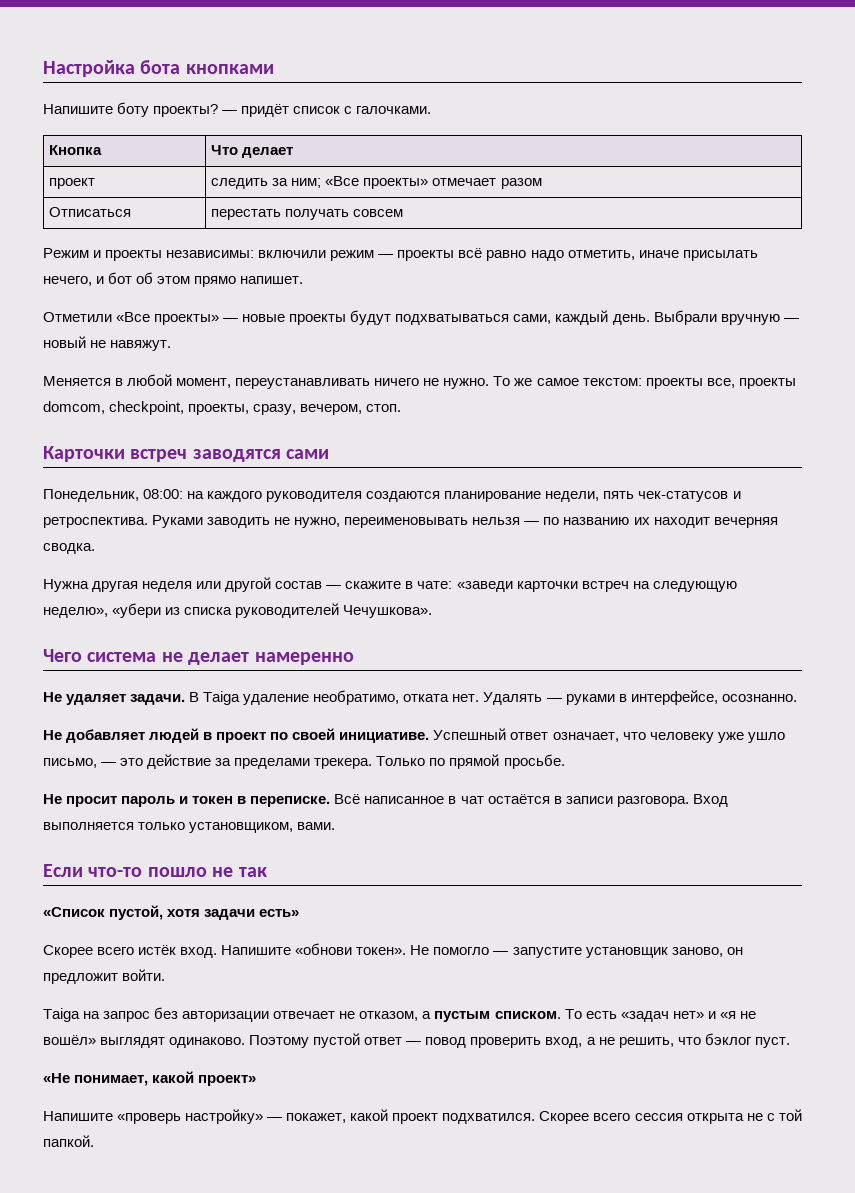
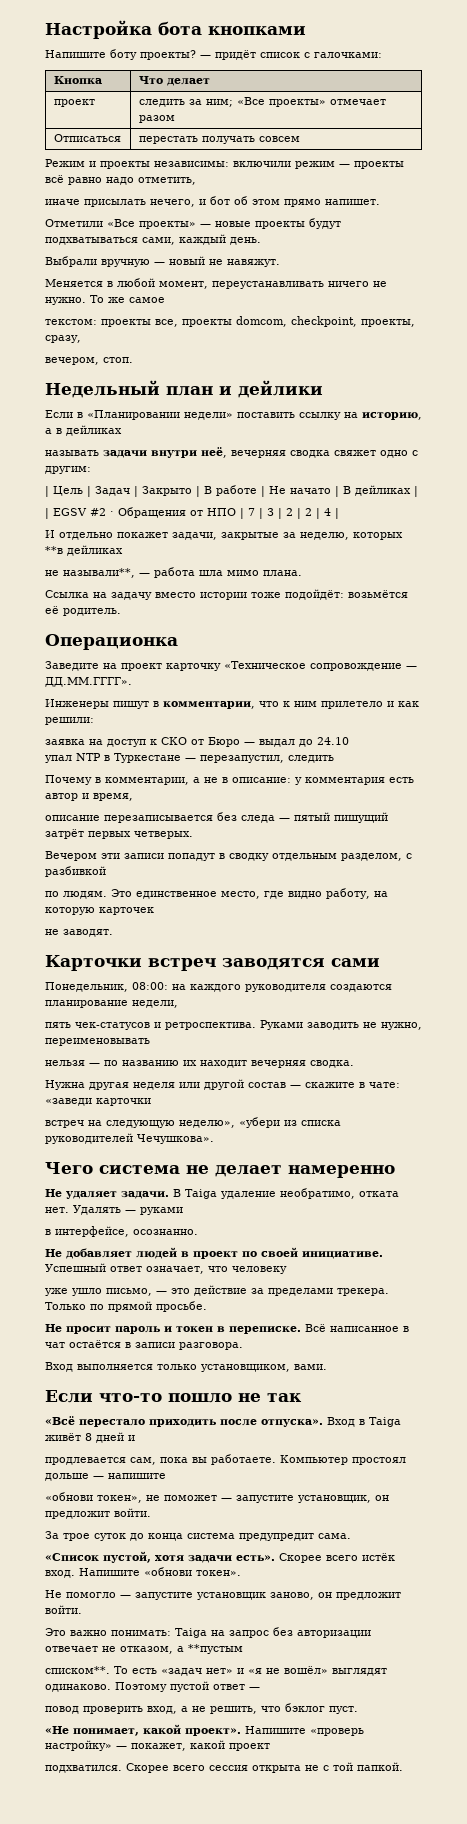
[356,106,432,114] галочками. -> [314,52,382,58] галочками:
(635, 255) none -> (196, 181) //
(650, 319) none -> (261, 241) //
(579, 382) none -> (165, 300) //
(297, 409) none -> (81, 339) //
(402, 408) none -> [45,380,323,398] [45,410,422,420] [45,425,122,436] [45,447,418,458] [45,466,91,474] [45,485,418,497] [45,507,339,519] [45,530,403,540] [45,545,123,556] [45,567,302,578] [45,589,408,600] [45,606,121,616] [45,634,178,650] [45,661,417,671] [45,677,132,687] [45,699,419,709] [45,717,94,725] [45,737,349,747] [45,753,334,763] [45,775,414,785] [45,793,133,801] [45,812,388,823] [45,829,193,839] [45,851,412,861] [45,866,106,877] [45,888,388,899] [45,907,154,915] [45,929,113,937] // Недельный план и дейлики // Если в «Планировании недели» поставить ссылку на историю, а в дейликах // называть задачи внутри неё, вечерняя сводка свяжет одно с другим: // | Цель | Задач | Закрыто | В работе | Не начато | В дейликах | // | EGSV #2 · Обращения от НПО | 7 | 3 | 2 | 2 | 4 | // И отдельно покажет задачи, закрытые за неделю, которых **в дейликах // не называли**, — работа шла мимо плана. // Ссылка на задачу вместо истории тоже подойдёт: возьмётся её родитель. // Операционка // Заведите на проект карточку «Техническое сопровождение — ДД.ММ.ГГГГ». // Инженеры пишут в комментарии, что к ним прилетело и как решили: // заявка на доступ к СКО от Бюро — выдал до 24.10 // упал NTP в Туркестане — перезапустил, следить // Почему в комментарии, а не в описание: у комментария есть автор и время, // описание перезаписывается без следа — пятый пишущий затрёт первых четверых. // Вечером эти записи попадут в сводку отдельным разделом, с разбивкой // по людям. Это единственное место, где видно работу, на которую карточек // не заводят.
(600, 496) none -> (178, 1004) //
(469, 522) none -> (150, 1042) //
(578, 586) none -> (151, 1102) //
(615, 699) none -> (183, 1211) //
(714, 737) none -> (287, 1270) //
(689, 801) none -> (243, 1346) //
(267, 872) none -> [45,1416,401,1427] [45,1432,135,1443] [45,1454,406,1465] [45,1473,166,1481] [45,1492,389,1503] [45,1508,151,1519] [45,1531,351,1541] // «Всё перестало приходить после отпуска». Вход в Taiga живёт 8 дней и // продлевается сам, пока вы работаете. Компьютер простоял дольше — напишите // «обнови токен», не поможет — запустите установщик, он предложит войти. // За трое суток до конца система предупредит сама.
[259,909,300,917] есть» // -> [236,1555,275,1561] есть».
(407, 951) none -> (241, 1573) //
(166, 975) none -> [45,1628,171,1636] Это важно понимать:
[434,1011,561,1022] пустым списком. -> [188,1644,243,1654] [45,1666,110,1674] **пустым // списком**.
(422, 1043) none -> (260, 1688) //
[198,1075,257,1086] проект» // -> [185,1728,241,1736] проект».
(439, 1118) none -> (270, 1747) //

